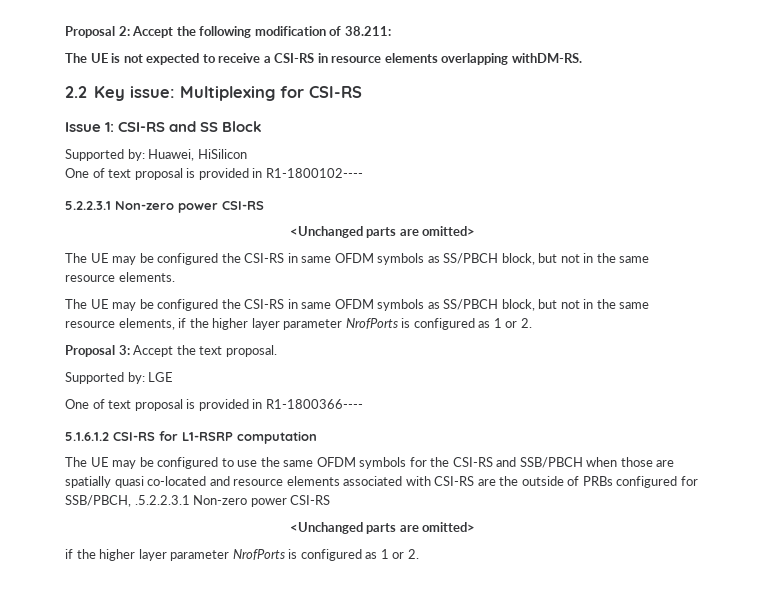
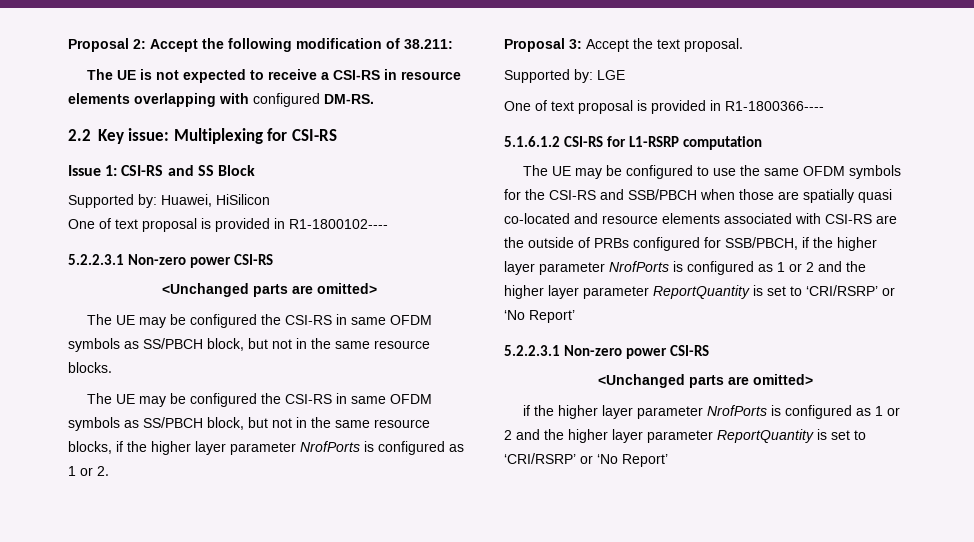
[511,53,582,63] withDM-RS. -> [219,93,374,107] with configured DM-RS.
[118,272,175,282] elements. -> [68,362,112,373] blocks.
[118,318,175,330] elements, -> [68,441,112,454] blocks,
[134,495,190,505] .5.2.2.3.1 -> [802,237,877,251] [504,261,866,275] [504,285,895,299] [504,310,575,323] [504,345,560,356] if the higher layer parameter NrofPorts is configured as 1 or 2 and the higher layer parameter ReportQuantity is set to ‘CRI/RSRP’ or ‘No Report’ // 5.2.2.3.1
[407,549,419,559] 2. -> [504,429,866,443] [504,453,668,467] 2 and the higher layer parameter ReportQuantity is set to ‘CRI/RSRP’ or ‘No Report’

